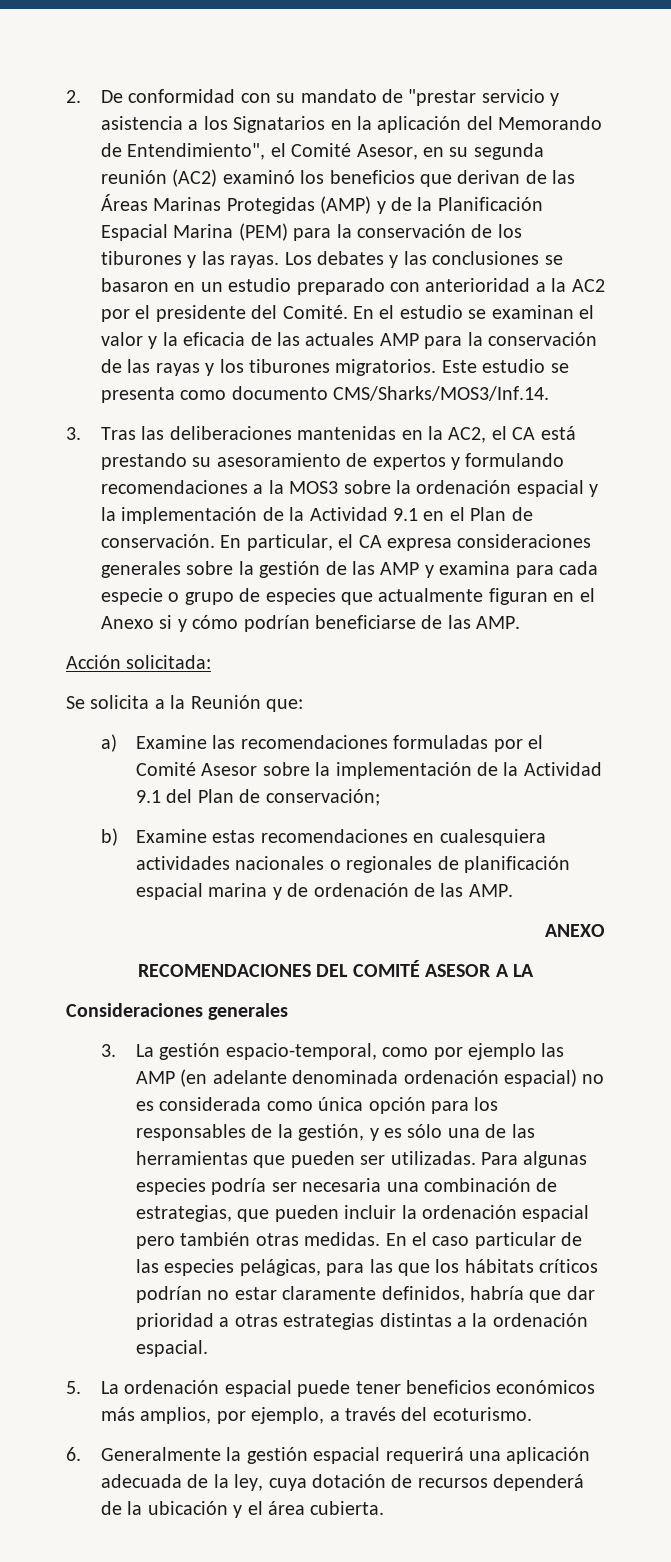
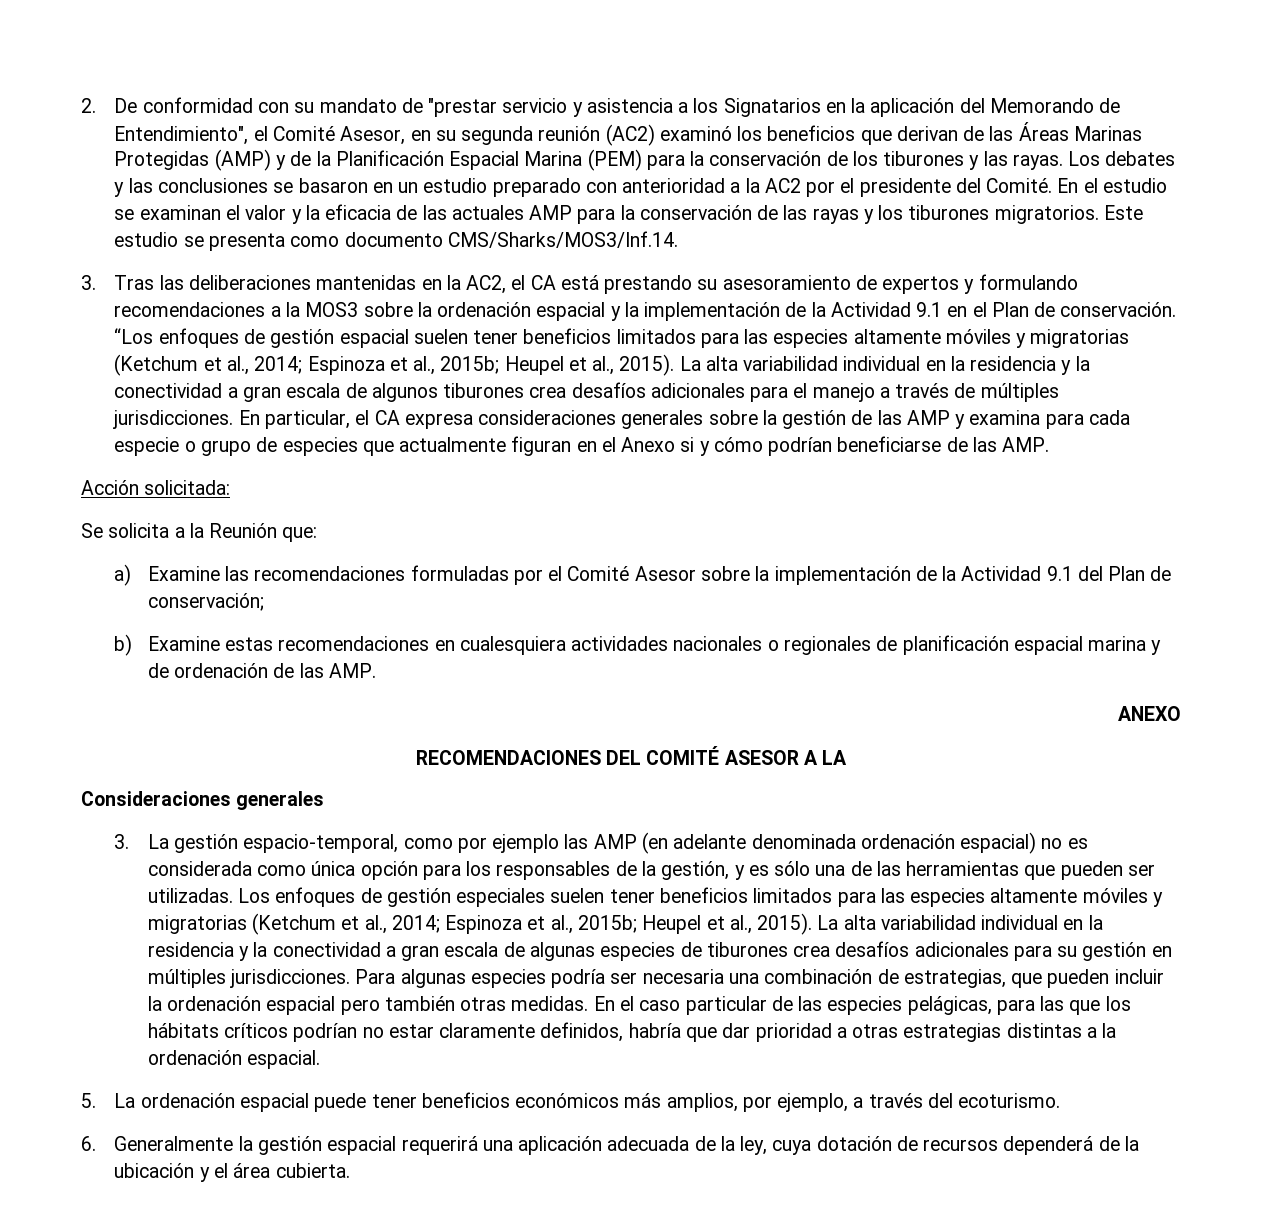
(215, 541) none -> [114,328,1130,348] [114,354,1090,376] [114,382,1059,402] [113,410,234,429] “Los enfoques de gestión espacial suelen tener beneficios limitados para las especies altamente móviles y migratorias (Ketchum et al., 2014; Espinoza et al., 2015b; Heupel et al., 2015). La alta variabilidad individual en la residencia y la conectividad a gran escala de algunos tiburones crea desafíos adicionales para el manejo a través de múltiples jurisdicciones.
(476, 1158) none -> [238,887,1163,907] [147,913,1103,935] [147,941,1172,961] [147,969,351,988] Los enfoques de gestión especiales suelen tener beneficios limitados para las especies altamente móviles y migratorias (Ketchum et al., 2014; Espinoza et al., 2015b; Heupel et al., 2015). La alta variabilidad individual en la residencia y la conectividad a gran escala de algunas especies de tiburones crea desafíos adicionales para su gestión en múltiples jurisdicciones.

